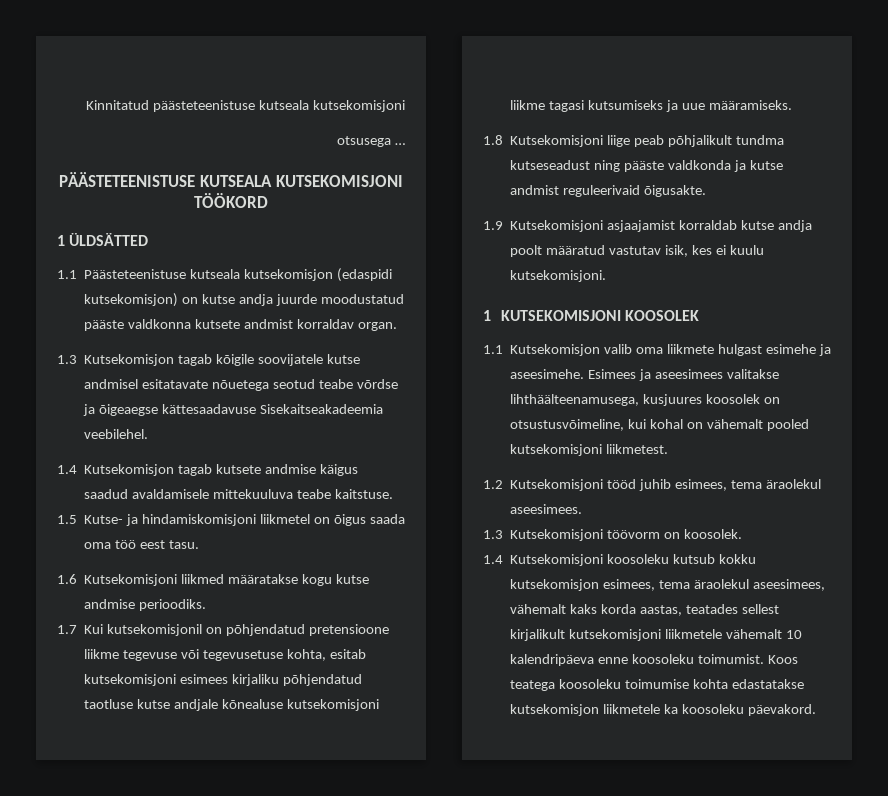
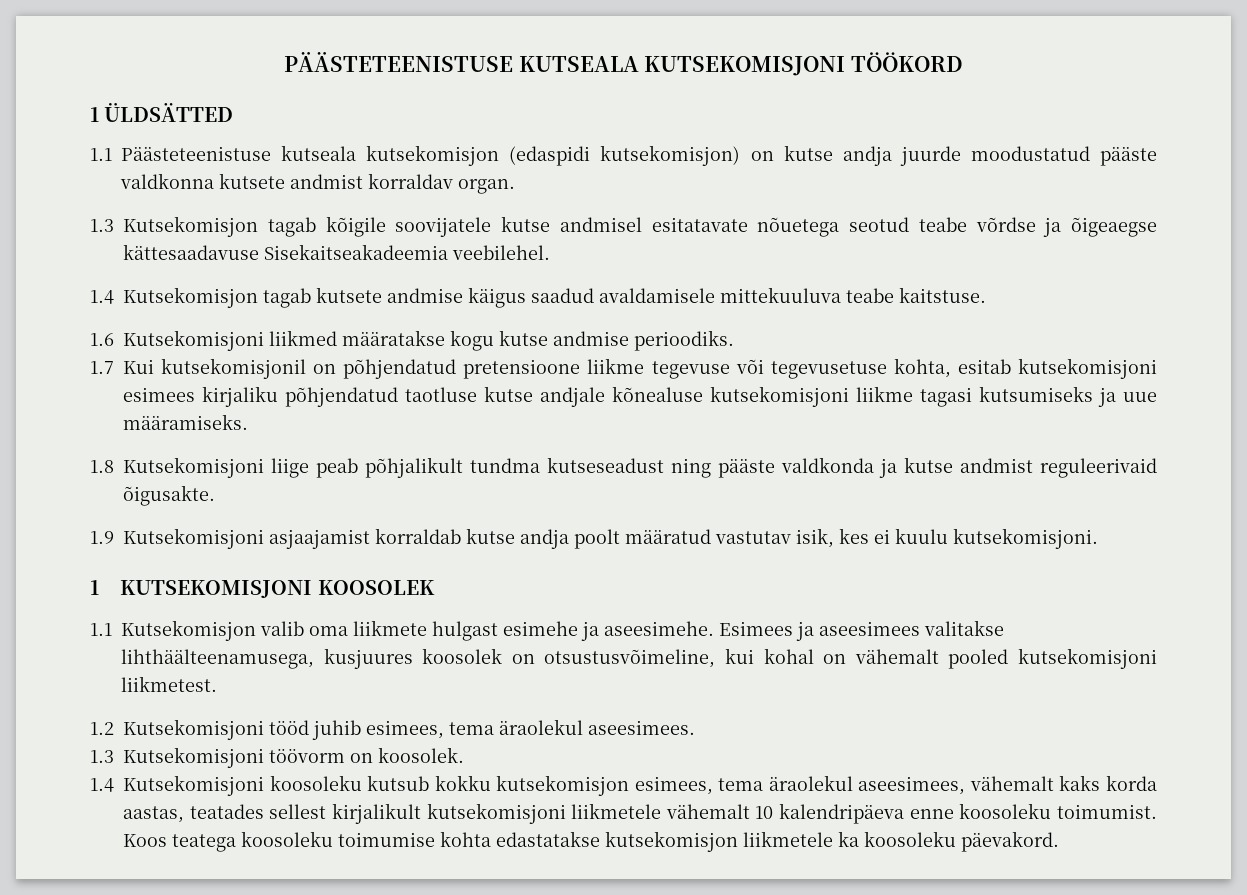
[86,100,405,112] [337,136,406,147] Kinnitatud päästeteenistuse kutseala kutsekomisjoni // otsusega … // -> (283, 62) none
[57,514,405,526] [84,540,199,549] // 1.5 Kutse- ja hindamiskomisjoni liikmetel on õigus saada oma töö eest tasu. -> (986, 295) none

